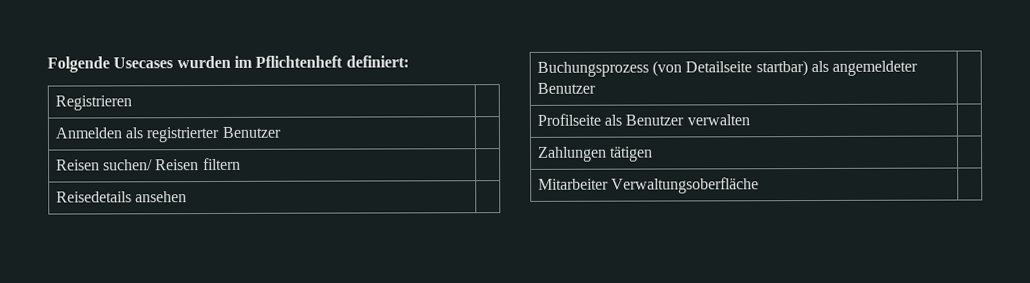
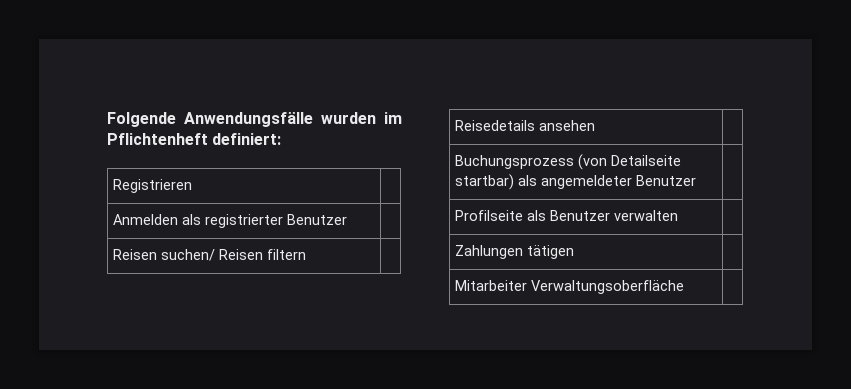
[113,57,174,69] Usecases -> [184,112,313,127] Anwendungsfälle

